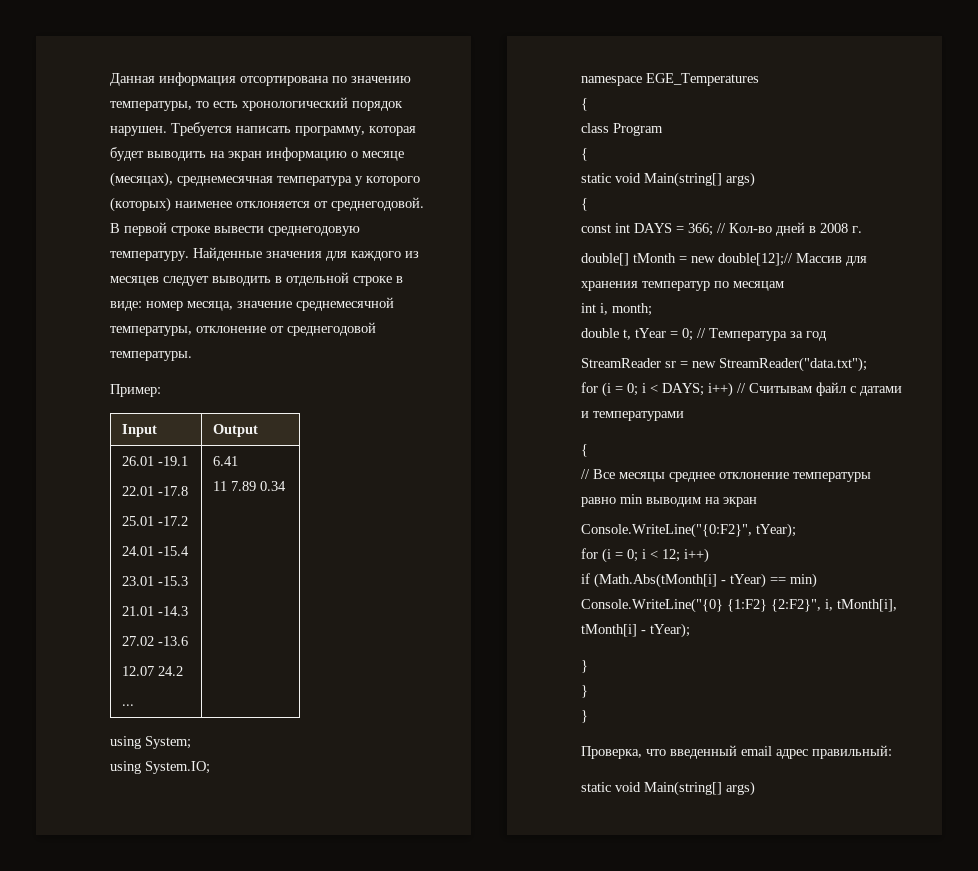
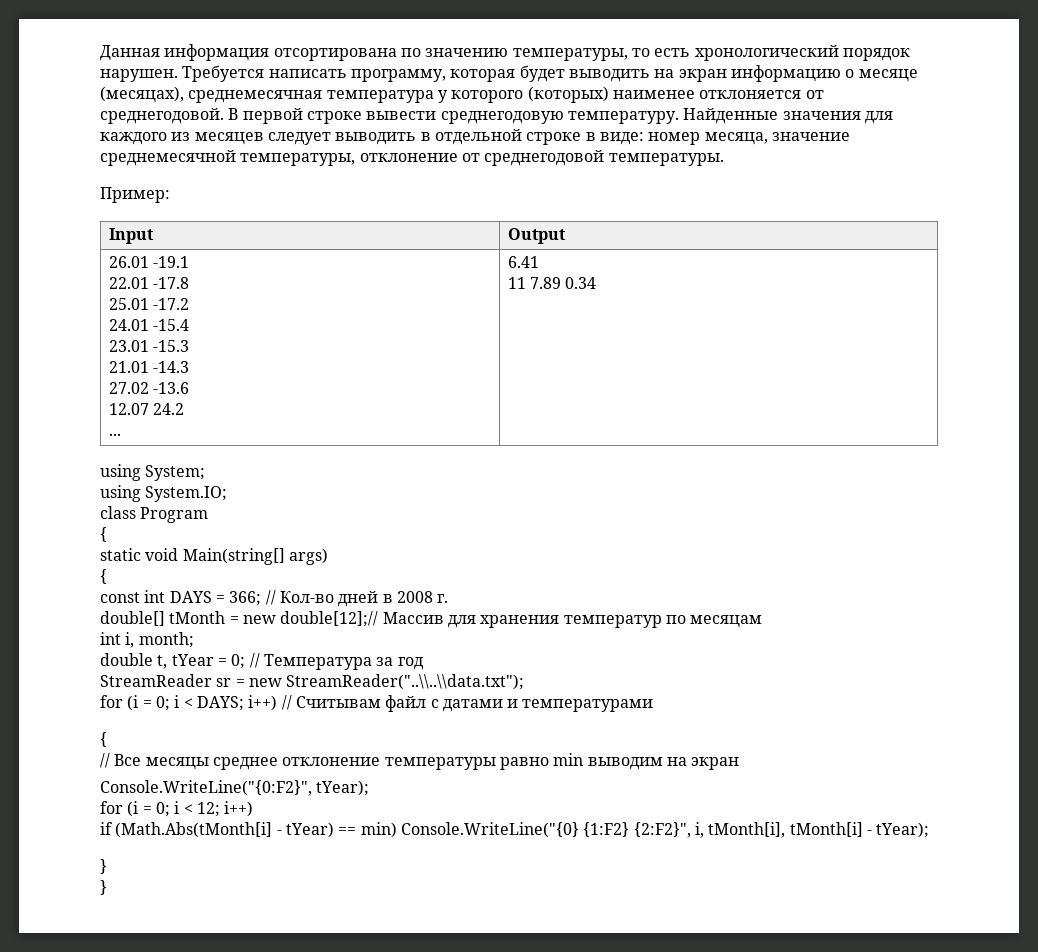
[581,73,759,86] [581,98,588,111] // namespace EGE_Temperatures // { -> (228, 494) none
[719,357,867,372] StreamReader("data.txt"); -> [286,674,525,690] StreamReader("..\\..\\data.txt");
[581,710,588,723] [581,745,892,759] [581,781,755,796] // } // Проверка, что введенный email адрес правильный: // static void Main(string[] args) -> (107, 887) none

